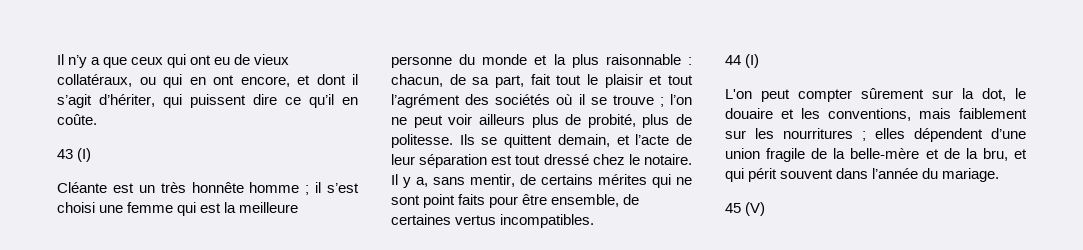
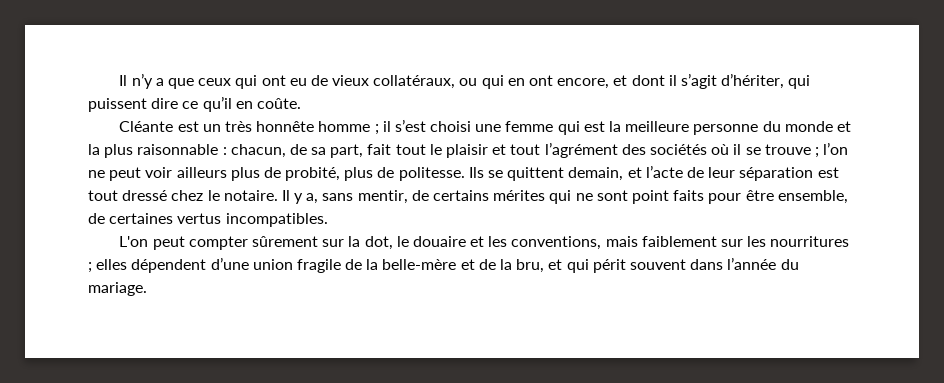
[57,148,92,162] // 43 (I) -> (301, 103) none
[725,54,760,68] // 44 (I) -> (328, 220) none
[725,202,766,216] // 45 (V) -> (147, 289) none

